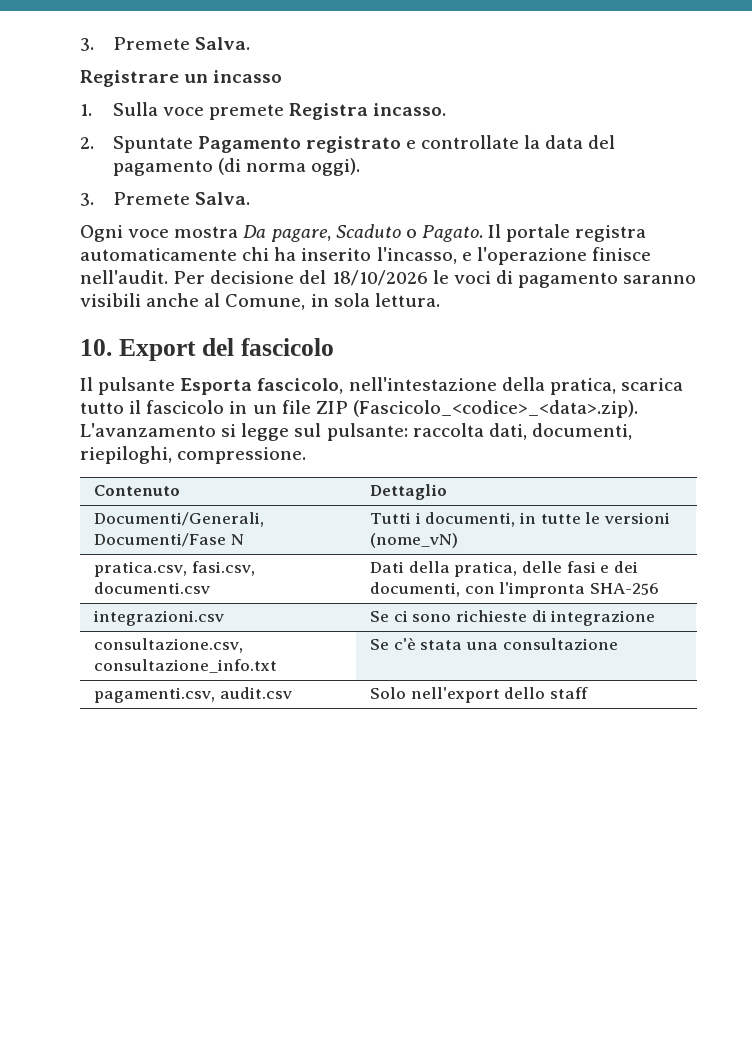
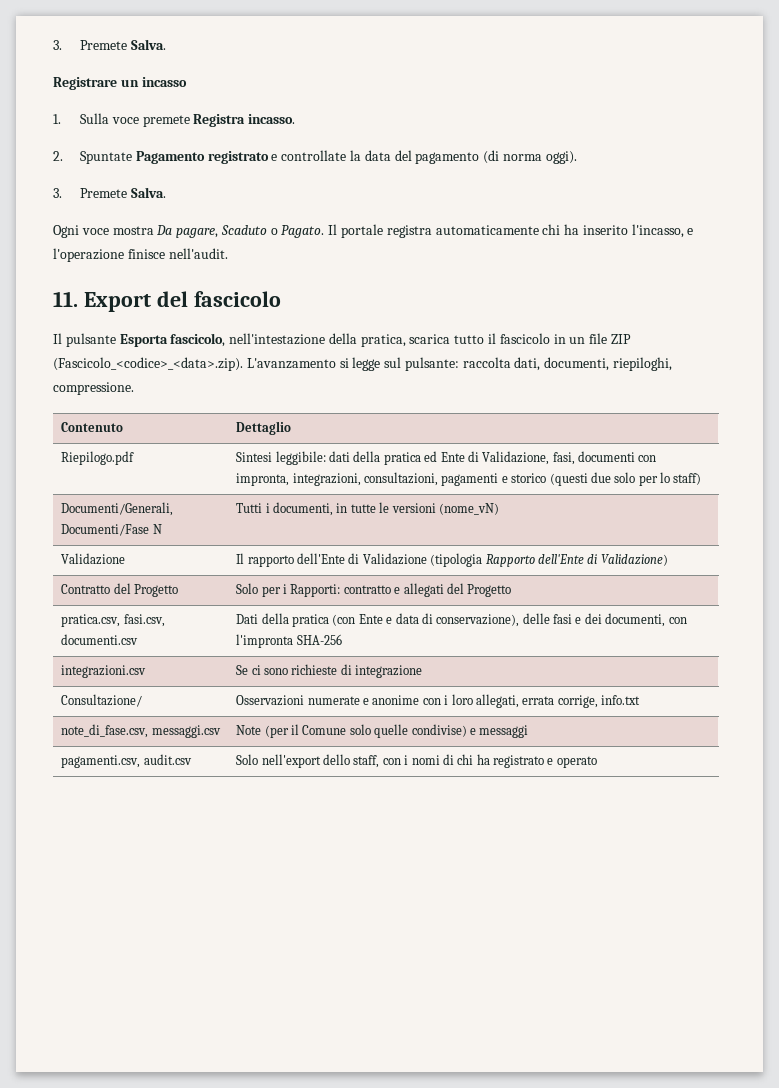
[173,270,697,288] [80,293,440,310] [80,339,112,356] Per decisione del 18/10/2026 le voci di pagamento saranno visibili anche al Comune, in sola lettura. // 10. -> [53,291,78,307] // 11.
(448, 492) none -> [61,451,135,465] [236,451,657,465] [236,472,702,486] // Riepilogo.pdf | Sintesi leggibile: dati della pratica ed Ente di Validazione, fasi, documenti con impronta, integrazioni, consultazioni, pagamenti e storico (questi due solo per lo staff)
(459, 540) none -> [61,553,126,565] [236,553,668,567] [61,583,179,597] [236,583,512,597] // Validazione | Il rapporto dell'Ente di Validazione (tipologia Rapporto dell'Ente di Validazione) // Contratto del Progetto | Solo per i Rapporti: contratto e allegati del Progetto
[454,561,518,577] pratica, -> [292,613,520,627] pratica (con Ente e data di conservazione),
[94,638,244,653] [94,659,278,673] [370,637,618,650] consultazione.csv, consultazione_info.txt | Se c'è stata una consultazione -> [61,694,143,707] [236,694,641,708] [61,724,221,738] [236,724,529,738] Consultazione/ | Osservazioni numerate e anonime con i loro allegati, errata corrige, info.txt // note_di_fase.csv, messaggi.csv | Note (per il Comune solo quelle condivise) e messaggi
[550,687,589,699] staff -> [353,754,597,768] staff, con i nomi di chi ha registrato e operato

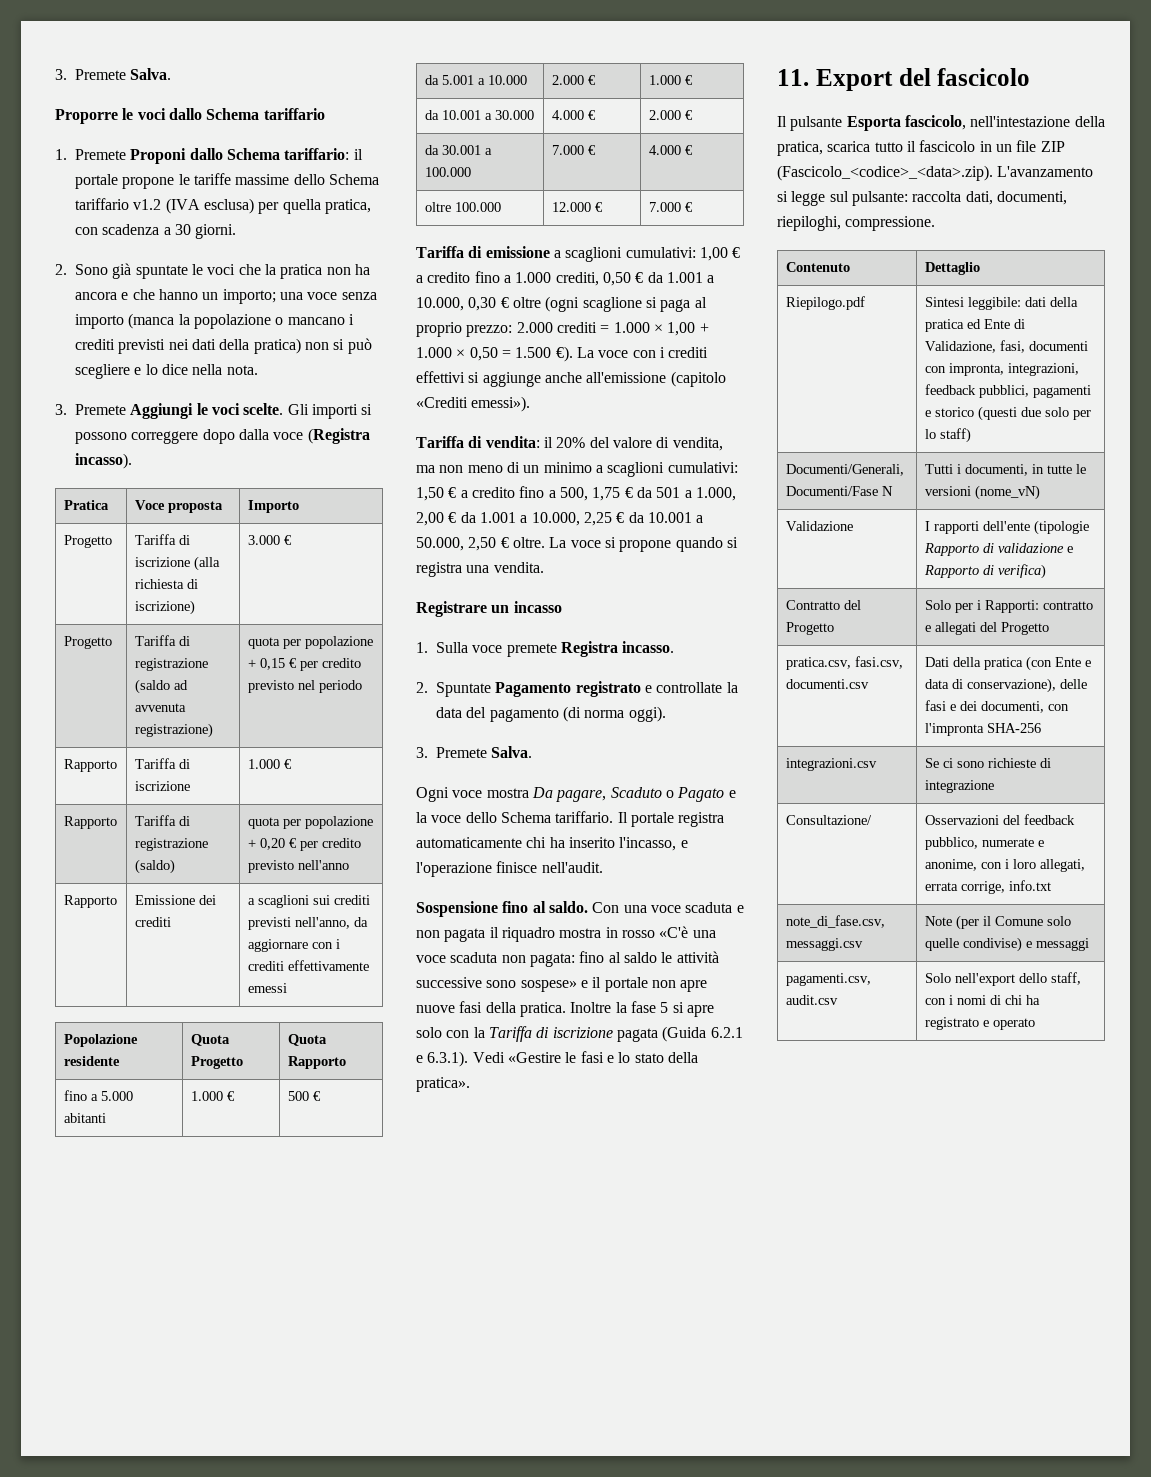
[53,39,166,50] 3. Premete Salva. -> [55,68,172,80] [55,108,325,124] [55,148,363,164] [75,173,379,189] [75,198,371,214] [75,224,237,239] [55,263,370,279] [75,289,377,304] [75,313,354,329] [75,338,372,354] [75,364,258,379] [55,403,373,419] [75,428,370,444] [75,453,132,469] [63,500,109,510] [134,500,223,513] [247,500,299,513] [63,535,112,548] [134,534,190,545] [134,556,220,571] [134,579,198,589] [134,600,195,615] [247,535,292,545] [63,636,112,649] [134,635,190,646] [134,658,208,671] [134,679,188,694] [134,703,186,712] [134,723,213,738] [247,636,373,649] [247,658,361,671] [247,680,362,693] [63,759,117,772] [134,758,190,769] [134,781,190,791] [247,759,292,769] [63,816,117,829] [134,815,190,826] [134,838,208,851] [134,859,175,874] [247,816,373,829] [247,838,361,851] [247,860,349,873] [63,895,117,908] [134,895,216,905] [134,917,171,927] [247,895,370,908] [247,917,368,930] [247,939,340,952] [247,960,369,971] [247,983,287,993] [63,1034,138,1047] [63,1056,120,1066] [190,1034,230,1046] [190,1056,243,1069] [287,1034,327,1046] [287,1056,346,1069] [63,1090,133,1101] [63,1113,106,1123] [190,1091,235,1101] [287,1091,321,1101] [424,75,527,85] [551,75,596,85] [648,75,693,85] [424,110,534,120] [551,110,596,120] [648,110,693,120] [424,145,492,155] [424,167,471,177] [551,145,596,155] [648,145,693,155] [424,202,501,212] [551,202,603,212] [648,202,693,212] [416,246,741,262] [416,271,715,286] [416,296,707,312] [416,322,709,337] [416,346,709,362] [416,371,726,387] [416,396,531,412] [416,436,723,451] [416,462,738,477] [416,486,736,501] [416,512,704,526] [416,537,738,552] [416,562,544,577] 3. Premete Salva. // Proporre le voci dallo Schema tariffario // 1. Premete Proponi dallo Schema tariffario: il portale propone le tariffe massime dello Schema tariffario v1.2 (IVA esclusa) per quella pratica, con scadenza a 30 giorni. // 2. Sono già spuntate le voci che la pratica non ha ancora e che hanno un importo; una voce senza importo (manca la popolazione o mancano i crediti previsti nei dati della pratica) non si può scegliere e lo dice nella nota. // 3. Premete Aggiungi le voci scelte. Gli importi si possono correggere dopo dalla voce (Registra incasso). // Pratica | Voce proposta | Importo // Progetto | Tariffa di iscrizione (alla richiesta di iscrizione) | 3.000 € // Progetto | Tariffa di registrazione (saldo ad avvenuta registrazione) | quota per popolazione + 0,15 € per credito previsto nel periodo // Rapporto | Tariffa di iscrizione | 1.000 € // Rapporto | Tariffa di registrazione (saldo) | quota per popolazione + 0,20 € per credito previsto nell'anno // Rapporto | Emissione dei crediti | a scaglioni sui crediti previsti nell'anno, da aggiornare con i crediti effettivamente emessi // Popolazione residente | Quota Progetto | Quota Rapporto // fino a 5.000 abitanti | 1.000 € | 500 € // da 5.001 a 10.000 | 2.000 € | 1.000 € // da 10.001 a 30.000 | 4.000 € | 2.000 € // da 30.001 a 100.000 | 7.000 € | 4.000 € // oltre 100.000 | 12.000 € | 7.000 € // Tariffa di emissione a scaglioni cumulativi: 1,00 € a credito fino a 1.000 crediti, 0,50 € da 1.001 a 10.000, 0,30 € oltre (ogni scaglione si paga al proprio prezzo: 2.000 crediti = 1.000 × 1,00 + 1.000 × 0,50 = 1.500 €). La voce con i crediti effettivi si aggiunge anche all'emissione (capitolo «Crediti emessi»). // Tariffa di vendita: il 20% del valore di vendita, ma non meno di un minimo a scaglioni cumulativi: 1,50 € a credito fino a 500, 1,75 € da 501 a 1.000, 2,00 € da 1.001 a 10.000, 2,25 € da 10.001 a 50.000, 2,50 € oltre. La voce si propone quando si registra una vendita.
[281,225,325,238] Pagato. -> [677,787,736,802] [416,811,614,823] Pagato e la voce dello Schema tariffario.
(228, 253) none -> [416,901,744,917] [416,926,716,942] [416,951,719,967] [416,977,708,992] [416,1001,714,1017] [416,1026,743,1042] [416,1051,698,1067] [416,1077,470,1092] // Sospensione fino al saldo. Con una voce scaduta e non pagata il riquadro mostra in rosso «C'è una voce scaduta non pagata: fino al saldo le attività successive sono sospese» e il portale non apre nuove fasi della pratica. Inoltre la fase 5 si apre solo con la Tariffa di iscrizione pagata (Guida 6.2.1 e 6.3.1). Vedi «Gestire le fasi e lo stato della pratica».
[364,472,439,486] consultazioni, -> [924,384,1029,398] feedback pubblici,
[236,553,668,567] Il rapporto dell'Ente di Validazione (tipologia Rapporto dell'Ente di Validazione) -> [924,520,1089,535] [923,543,1073,556] [923,564,1046,579] I rapporti dell'ente (tipologie Rapporto di validazione e Rapporto di verifica)
(305, 700) none -> [1002,814,1075,825] [924,837,978,850] del feedback pubblico,
[372,695,420,705] anonime -> [924,859,977,871] anonime,

